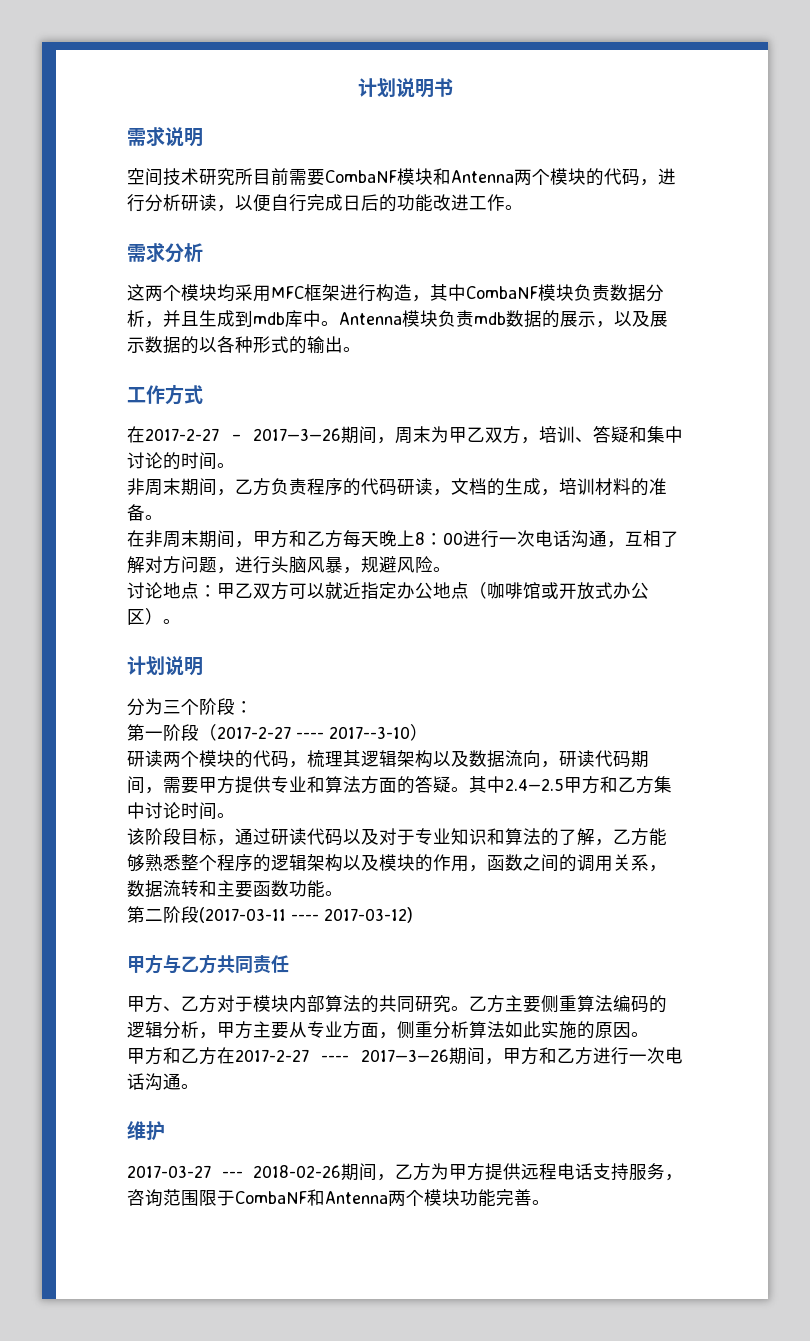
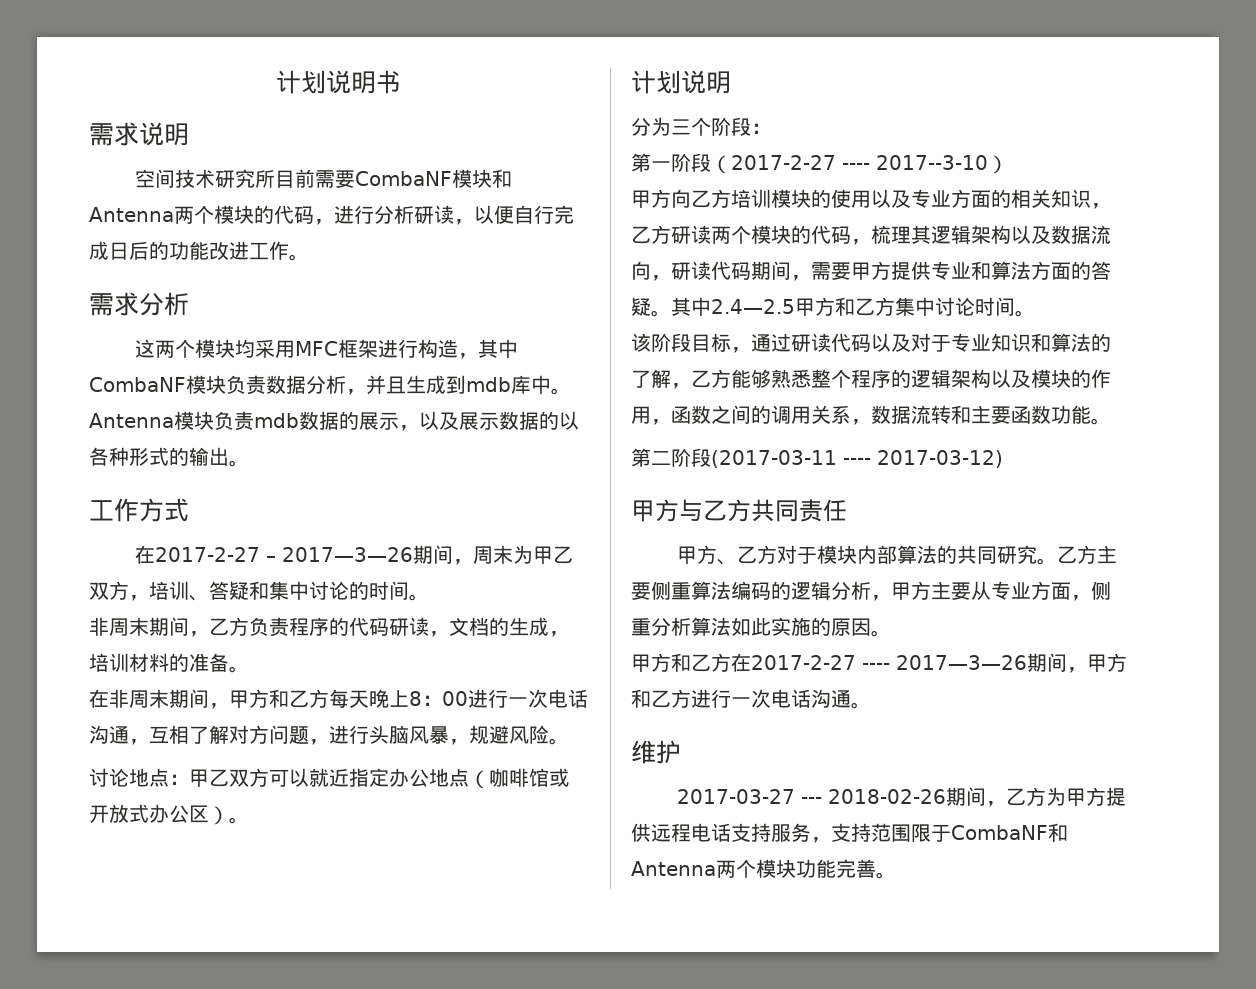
(428, 732) none -> [631,189,1111,209] [631,225,671,244] 甲方向乙方培训模块的使用以及专业方面的相关知识，乙方
[127,1189,163,1207] 咨询 -> [831,823,871,842] 支持

